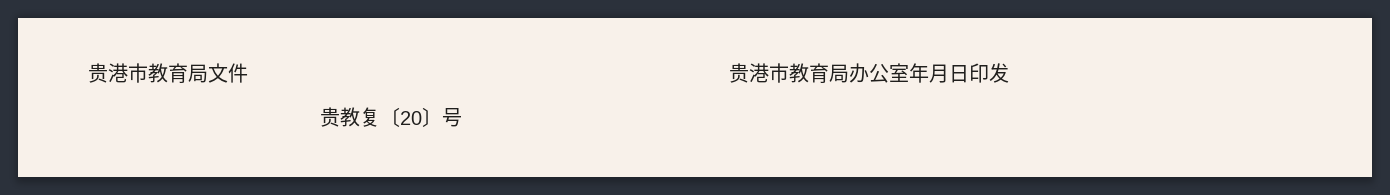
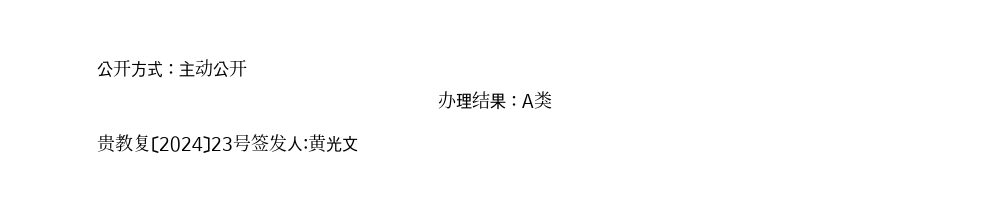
[88,63,248,83] [320,107,462,127] [729,63,1009,83] 贵港市教育局文件 // 贵教复〔20〕号 // 贵港市教育局办公室年月日印发 -> [97,59,247,78] [437,91,552,110] [97,134,358,154] 公开方式：主动公开 // 办理结果：A类 // 贵教复〔2024〕23号签发人:黄光文

